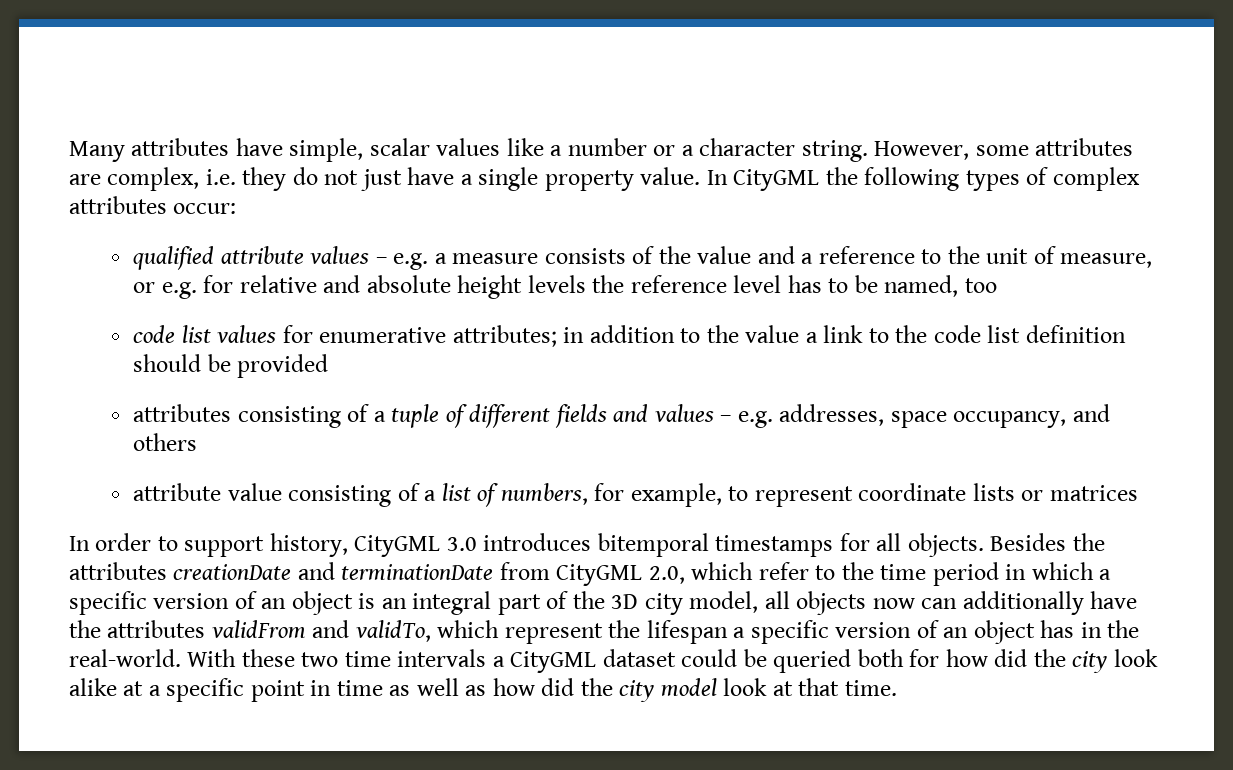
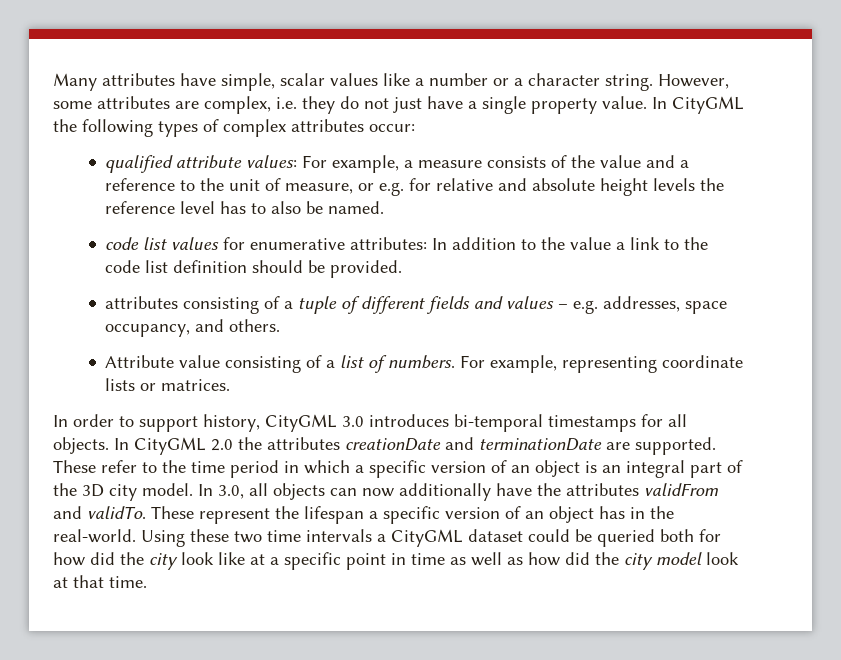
[310,246,429,270] values – e.g. -> [246,155,400,173] values: For example,
[854,275,997,297] be named, too -> [271,201,385,214] also be named.
[452,325,585,347] attributes; in -> [350,237,448,250] attributes: In
[237,354,329,378] provided -> [330,260,403,278] provided.
[133,433,198,451] [133,483,222,501] others // attribute -> [229,319,281,332] [105,355,175,368] others. // Attribute
[500,483,853,507] numbers, for example, to represent -> [388,355,658,373] numbers. For example, representing
[1049,485,1138,501] matrices -> [161,379,231,391] matrices.
[597,533,709,557] bitemporal -> [454,414,543,432] bi-temporal
[990,533,1067,551] Besides -> [114,437,233,455] In CityGML 2.0
[499,562,754,586] from CityGML 2.0, which -> [606,437,716,455] [53,460,96,473] are supported. These
[689,591,958,615] model, all objects now can -> [142,483,394,500] model. In 3.0, all objects can now
[355,620,500,642] validTo, which -> [87,506,194,519] validTo. These
[187,649,237,667] With -> [141,530,185,547] Using
[69,678,117,696] alike -> [218,552,245,565] like

